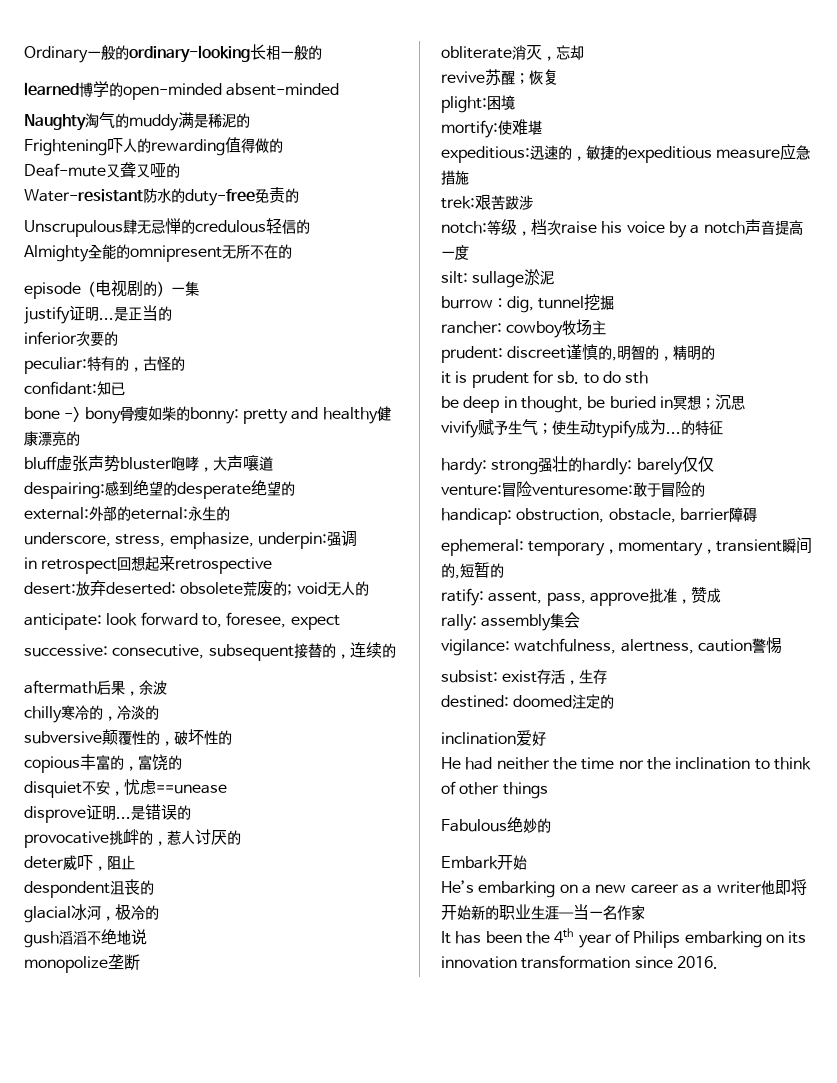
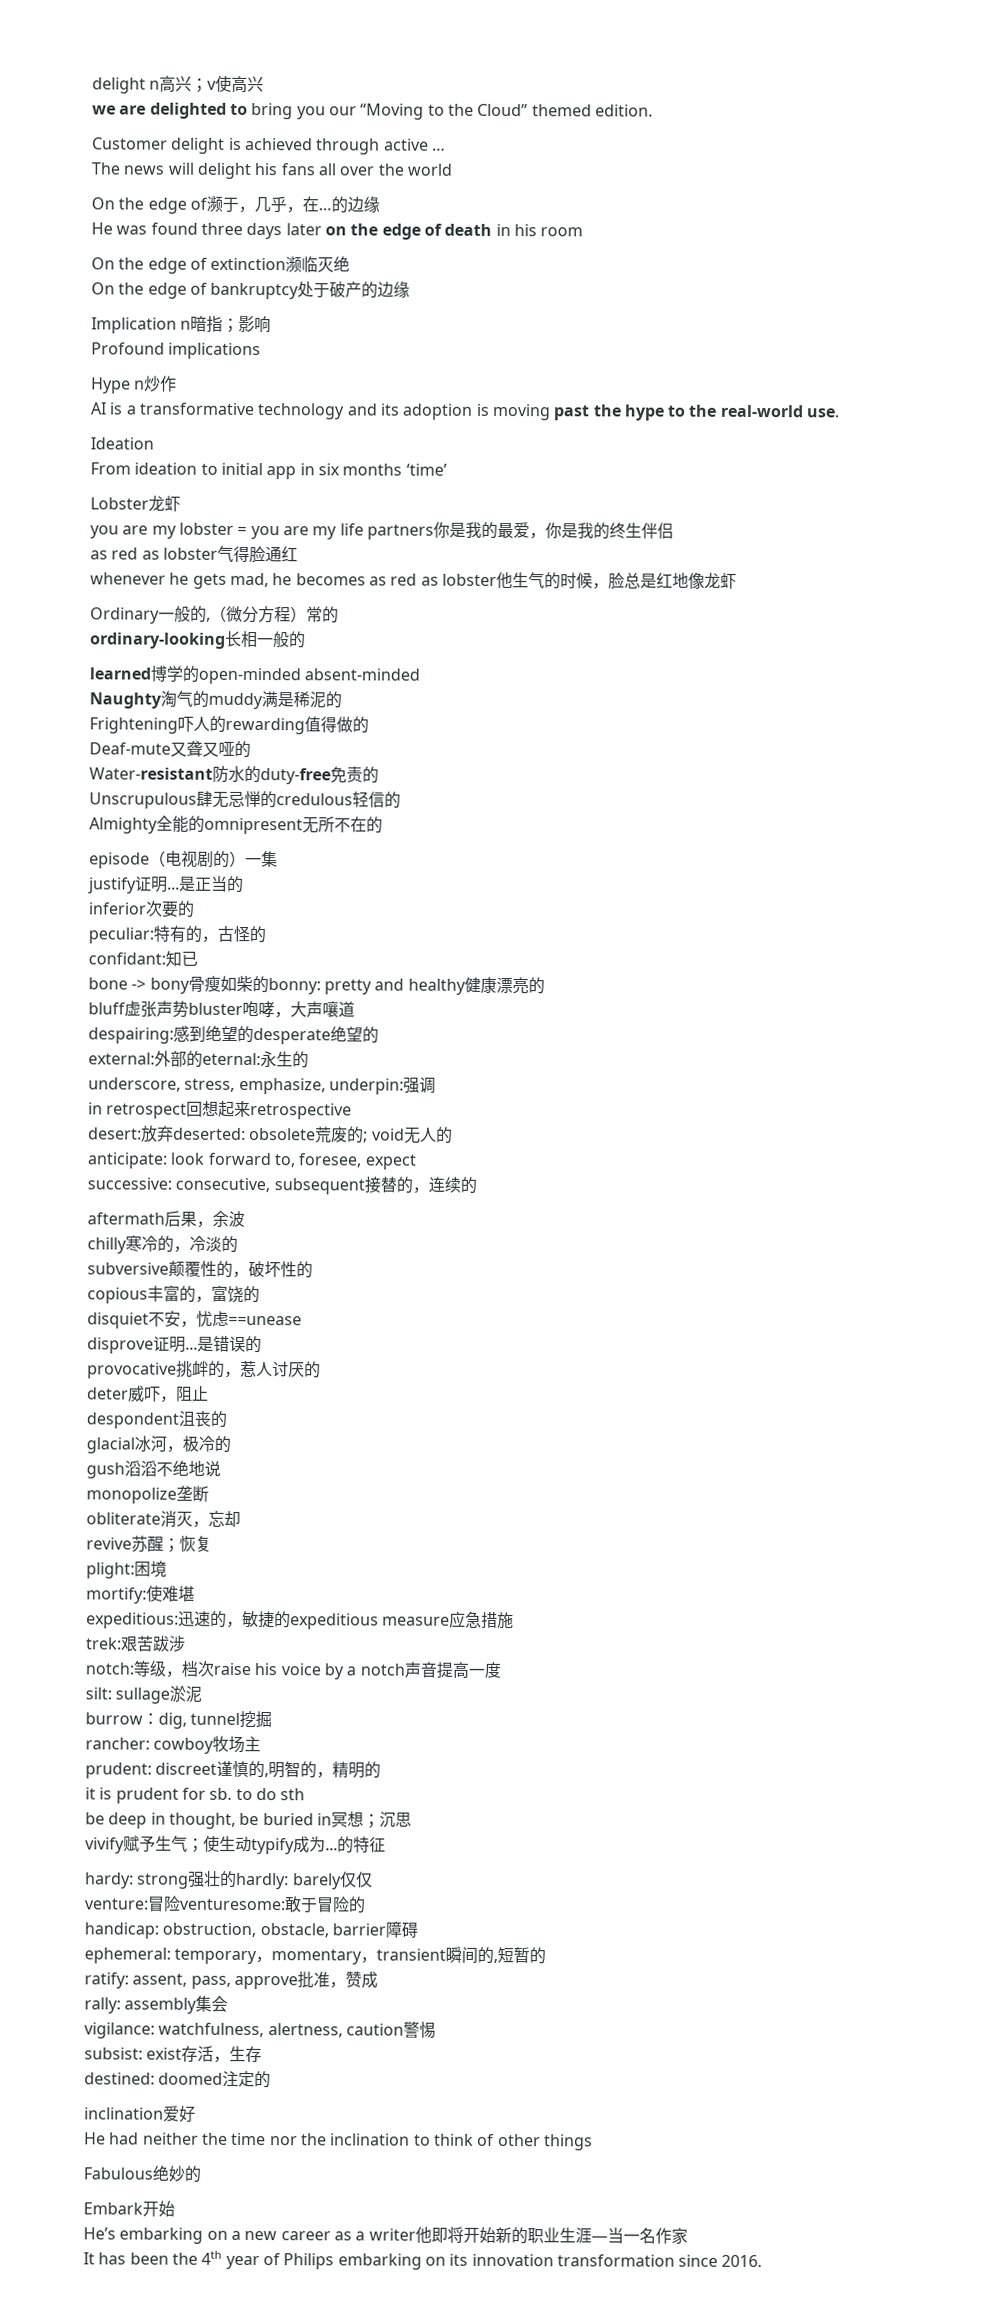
[24,44,129,63] Ordinary一般的 -> [92,75,265,94] [92,102,653,120] [92,137,446,155] [91,162,452,179] [91,195,380,214] [91,222,584,240] [91,256,351,274] [91,281,411,300] [91,315,272,334] [91,342,262,360] [91,375,178,394] [90,402,841,421] [90,437,154,450] [90,462,447,480] [90,495,181,512] [90,521,674,540] [90,545,298,564] [90,571,737,590] [90,605,339,624] delight n高兴；v使高兴 // we are delighted to bring you our “Moving to the Cloud” themed edition. // Customer delight is achieved through active … // The news will delight his fans all over the world // On the edge of濒于，几乎，在…的边缘 // He was found three days later on the edge of death in his room // On the edge of extinction濒临灭绝 // On the edge of bankruptcy处于破产的边缘 // Implication n暗指；影响 // Profound implications // Hype n炒作 // AI is a transformative technology and its adoption is moving past the hype to the real-world use. // Ideation // From ideation to initial app in six months ‘time’ // Lobster龙虾 // you are my lobster = you are my life partners你是我的最爱，你是我的终生伴侣 // as red as lobster气得脸通红 // whenever he gets mad, he becomes as red as lobster他生气的时候，脸总是红地像龙虾 // Ordinary一般的,（微分方程）常的 //

